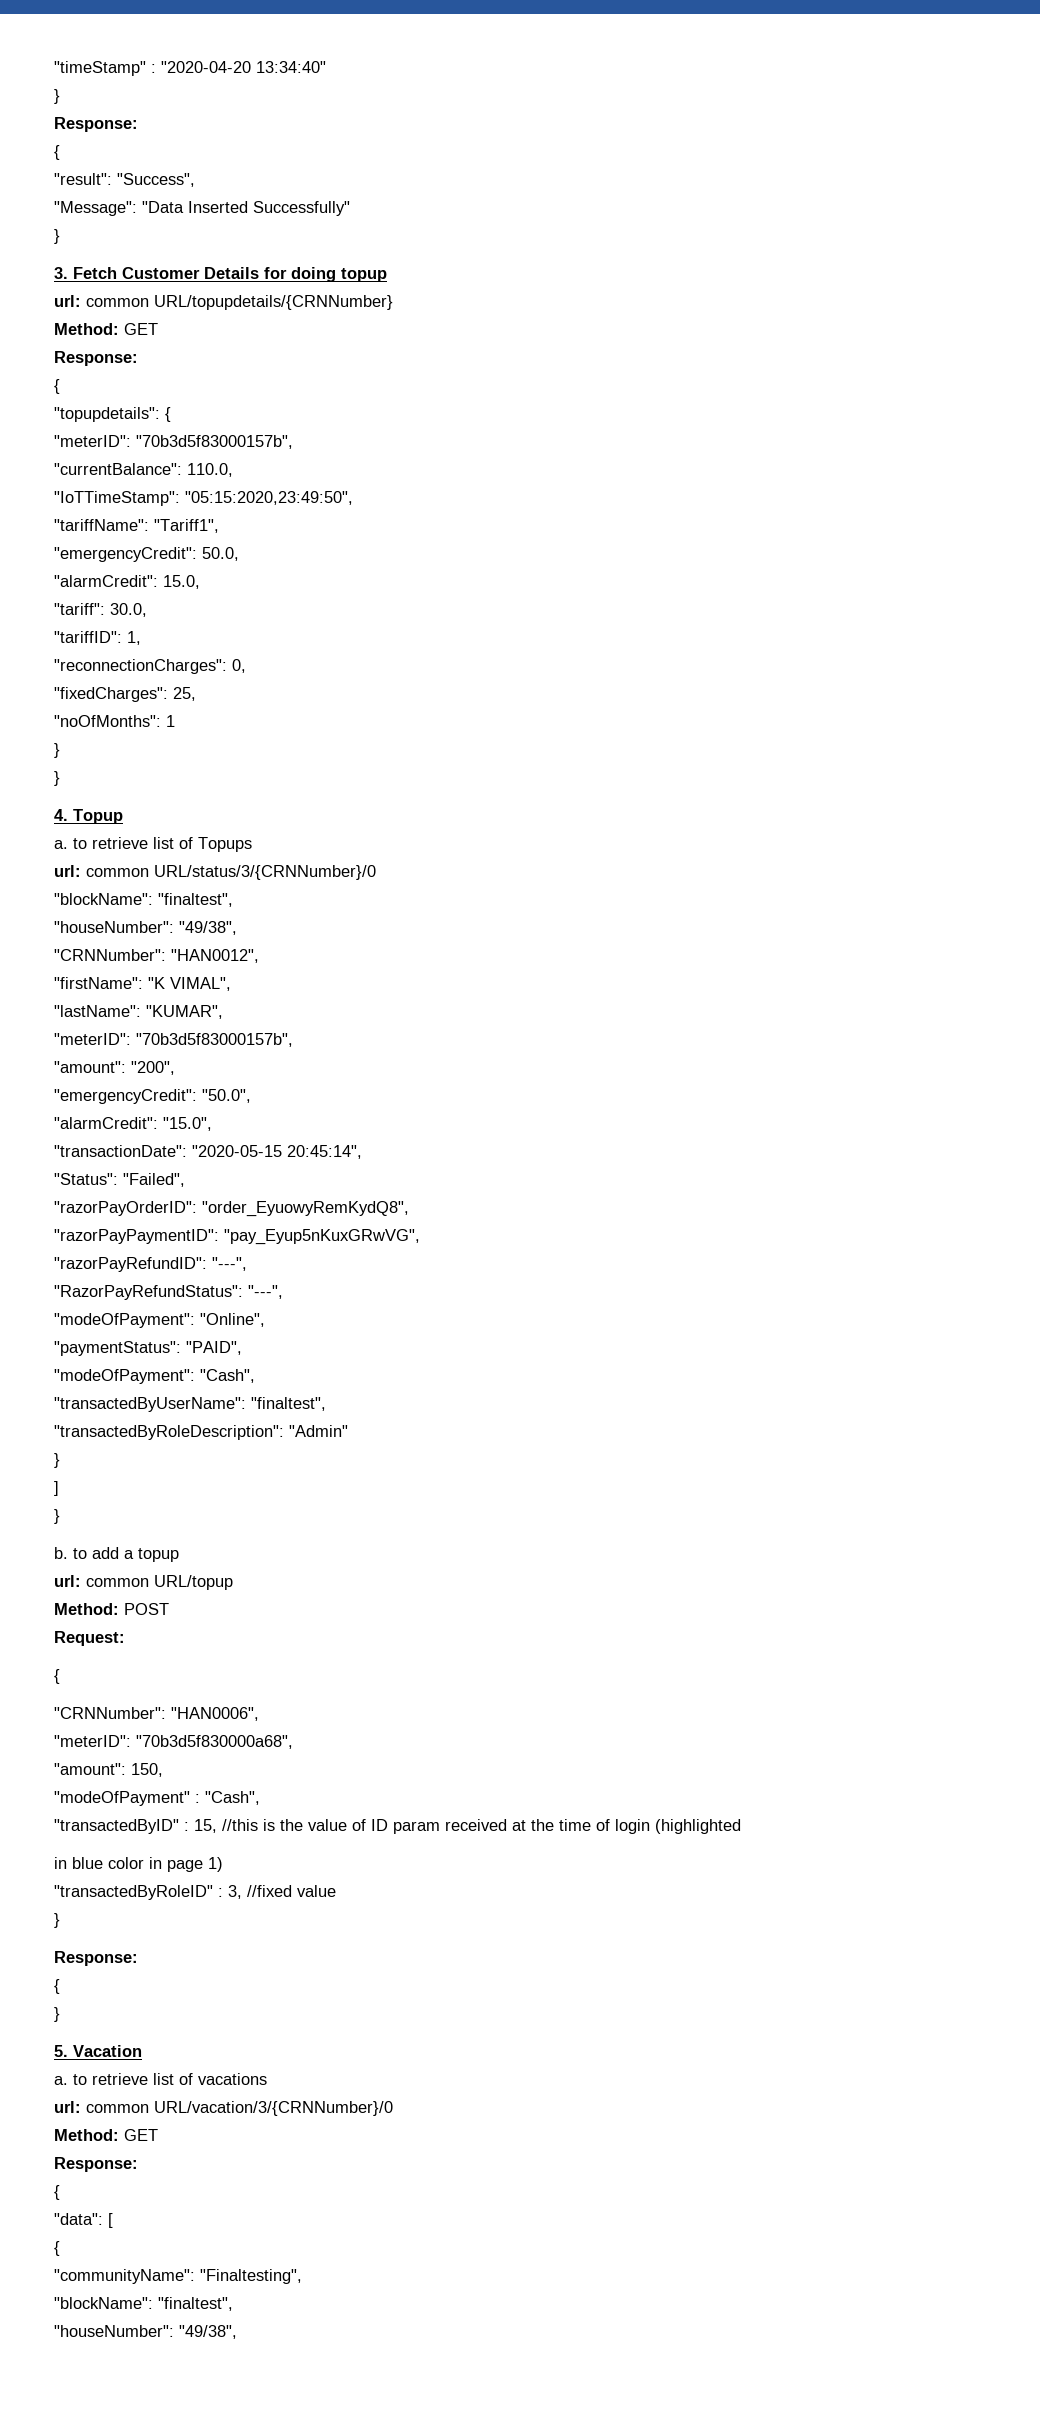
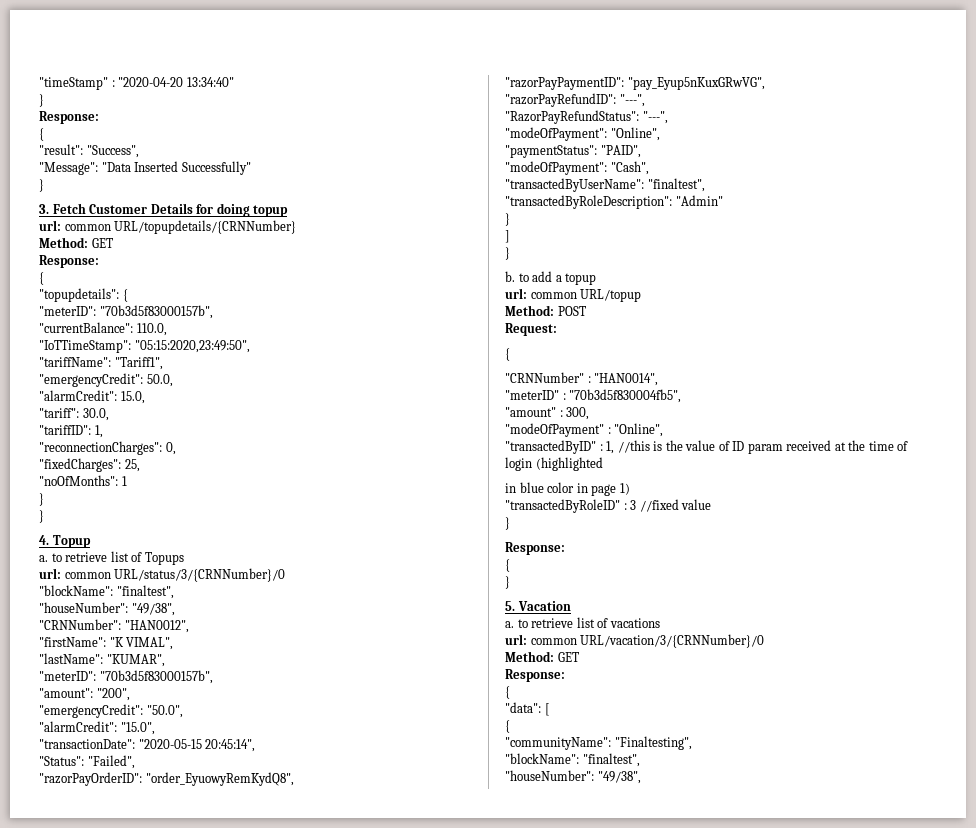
[54,1707,259,1721] [54,1735,293,1749] [54,1763,163,1777] "CRNNumber": "HAN0006", // "meterID": "70b3d5f830000a68", // "amount": 150, -> [505,372,659,386] [505,389,682,403] [505,407,590,420] "CRNNumber" : "HAN0014", // "meterID" : "70b3d5f830004fb5", // "amount" : 300,
[205,1791,260,1805] "Cash", -> [614,423,664,437] "Online",
[194,1819,217,1833] 15, -> [606,441,615,454] 1,
[228,1885,242,1899] 3, -> [630,500,637,510] 3

